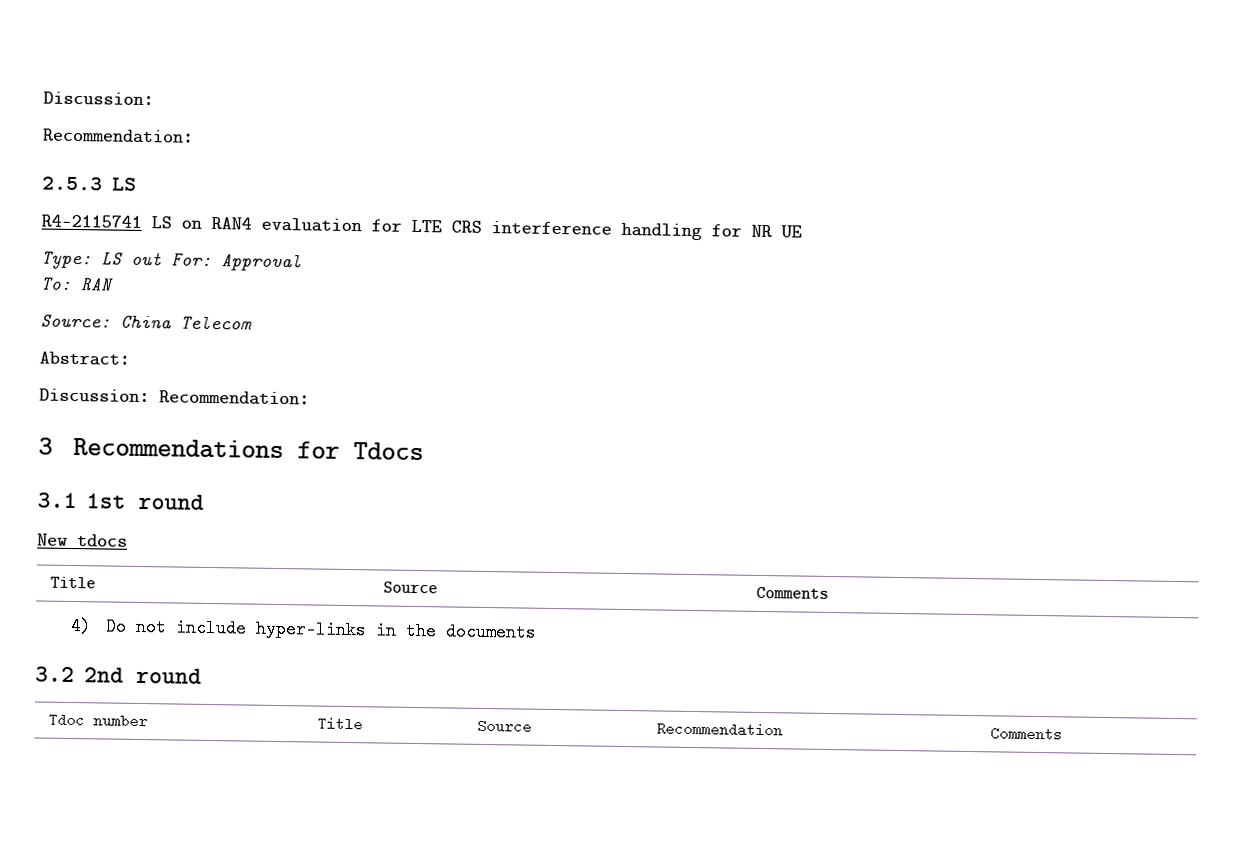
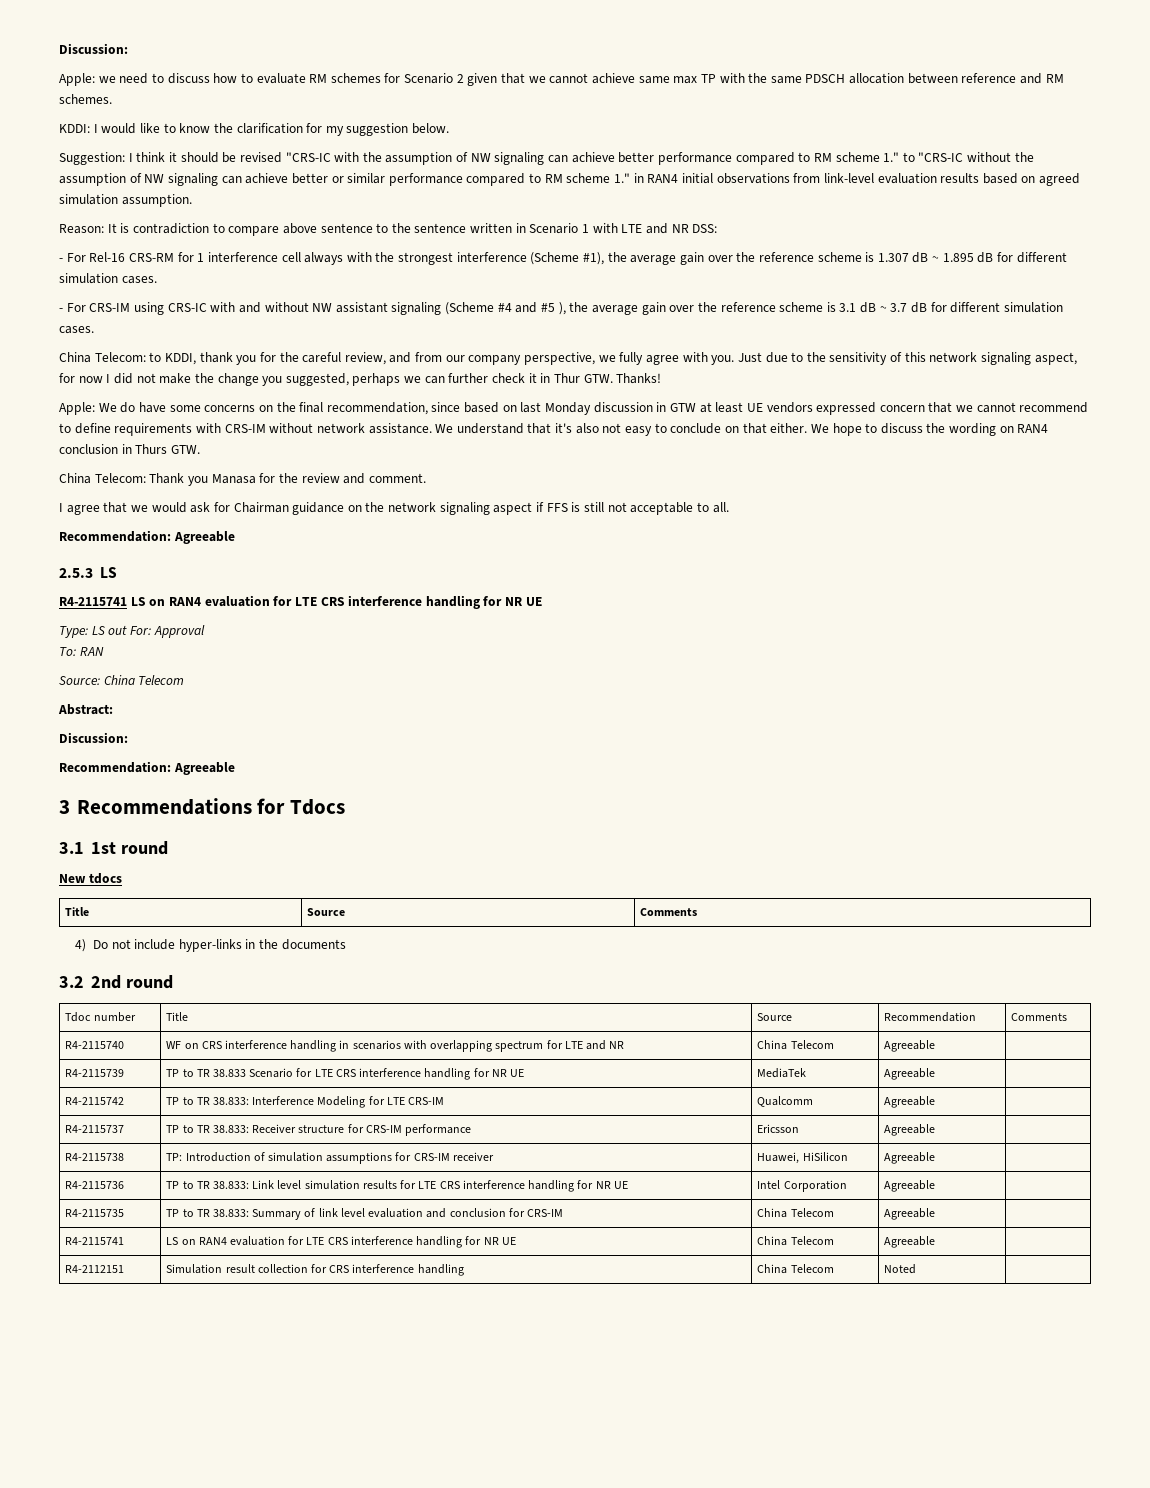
[43,91,154,106] [43,128,194,144] Discussion: // Recommendation: -> [59,43,128,54] [59,73,1064,86] [59,94,112,104] [59,123,450,136] [59,152,1034,165] [59,173,1081,186] [59,194,192,207] [59,223,718,236] [59,252,1067,265] [59,273,157,284] [59,302,1063,315] [59,326,94,334] [59,352,1077,365] [59,373,662,386] [59,402,1089,415] [59,423,1049,436] [59,444,200,454] [59,473,426,486] [59,502,729,515] [59,530,235,544] Discussion: // Apple: we need to discuss how to evaluate RM schemes for Scenario 2 given that we cannot achieve same max TP with the same PDSCH allocation between reference and RM schemes. // KDDI: I would like to know the clarification for my suggestion below. // Suggestion: I think it should be revised "CRS-IC with the assumption of NW signaling can achieve better performance compared to RM scheme 1." to "CRS-IC without the assumption of NW signaling can achieve better or similar performance compared to RM scheme 1." in RAN4 initial observations from link-level evaluation results based on agreed simulation assumption. // Reason: It is contradiction to compare above sentence to the sentence written in Scenario 1 with LTE and NR DSS: // - For Rel-16 CRS-RM for 1 interference cell always with the strongest interference (Scheme #1), the average gain over the reference scheme is 1.307 dB ~ 1.895 dB for different simulation cases. // - For CRS-IM using CRS-IC with and without NW assistant signaling (Scheme #4 and #5 ), the average gain over the reference scheme is 3.1 dB ~ 3.7 dB for different simulation cases. // China Telecom: to KDDI, thank you for the careful review, and from our company perspective, we fully agree with you. Just due to the sensitivity of this network signaling aspect, for now I did not make the change you suggested, perhaps we can further check it in Thur GTW. Thanks! // Apple: We do have some concerns on the final recommendation, since based on last Monday discussion in GTW at least UE vendors expressed concern that we cannot recommend to define requirements with CRS-IM without network assistance. We understand that it's also not easy to conclude on that either. We hope to discuss the wording on RAN4 conclusion in Thurs GTW. // China Telecom: Thank you Manasa for the review and comment. // I agree that we would ask for Chairman guidance on the network signaling aspect if FFS is still not acceptable to all. // Recommendation: Agreeable
[159,390,310,406] Recommendation: -> [59,761,235,775] // Recommendation: Agreeable
(1064, 734) none -> [65,1041,125,1049] [166,1040,625,1052] [757,1040,834,1050] [884,1040,936,1052] [65,1069,125,1077] [166,1068,525,1080] [757,1068,807,1078] [884,1068,936,1080] [65,1097,125,1105] [166,1096,445,1108] [757,1096,814,1107] [884,1096,936,1108] [65,1125,125,1133] [166,1124,472,1136] [757,1124,800,1133] [884,1124,936,1136] [65,1153,125,1161] [166,1152,494,1164] [757,1152,848,1164] [884,1152,936,1164] [65,1181,125,1189] [166,1180,628,1192] [757,1180,847,1192] [884,1180,936,1192] [65,1209,125,1217] [166,1208,564,1220] [757,1208,834,1218] [884,1208,936,1220] [65,1237,125,1245] [166,1236,516,1248] [757,1236,834,1246] [884,1236,936,1248] [65,1265,125,1273] [166,1264,464,1276] [757,1264,834,1274] [884,1264,917,1274] // R4-2115740 | WF on CRS interference handling in scenarios with overlapping spectrum for LTE and NR | China Telecom | Agreeable | // R4-2115739 | TP to TR 38.833 Scenario for LTE CRS interference handling for NR UE | MediaTek | Agreeable | // R4-2115742 | TP to TR 38.833: Interference Modeling for LTE CRS-IM | Qualcomm | Agreeable | // R4-2115737 | TP to TR 38.833: Receiver structure for CRS-IM performance | Ericsson | Agreeable | // R4-2115738 | TP: Introduction of simulation assumptions for CRS-IM receiver | Huawei, HiSilicon | Agreeable | // R4-2115736 | TP to TR 38.833: Link level simulation results for LTE CRS interference handling for NR UE | Intel Corporation | Agreeable | // R4-2115735 | TP to TR 38.833: Summary of link level evaluation and conclusion for CRS-IM | China Telecom | Agreeable | // R4-2115741 | LS on RAN4 evaluation for LTE CRS interference handling for NR UE | China Telecom | Agreeable | // R4-2112151 | Simulation result collection for CRS interference handling | China Telecom | Noted |

